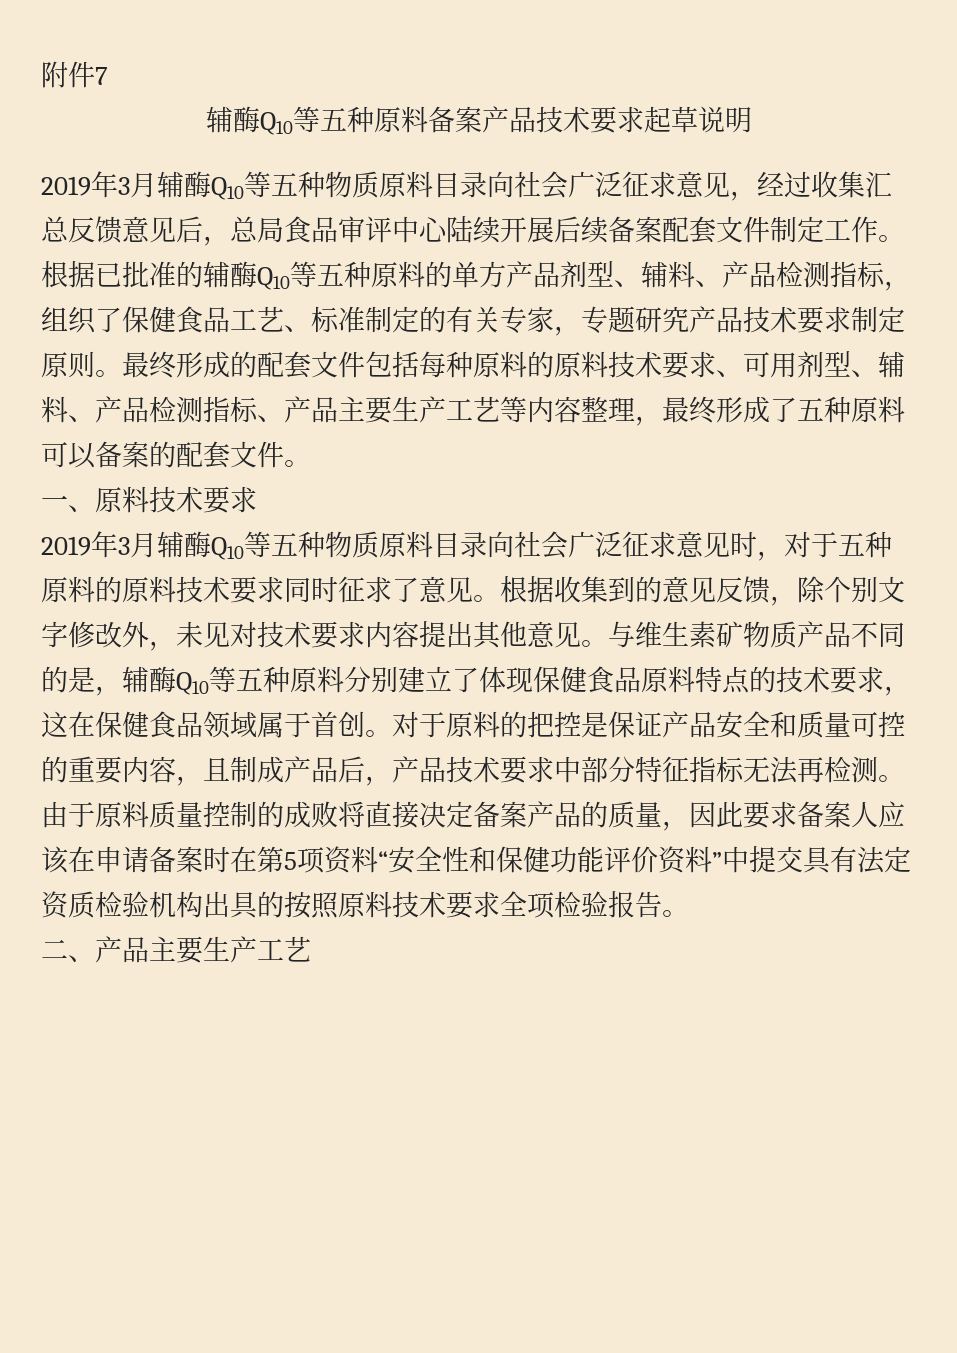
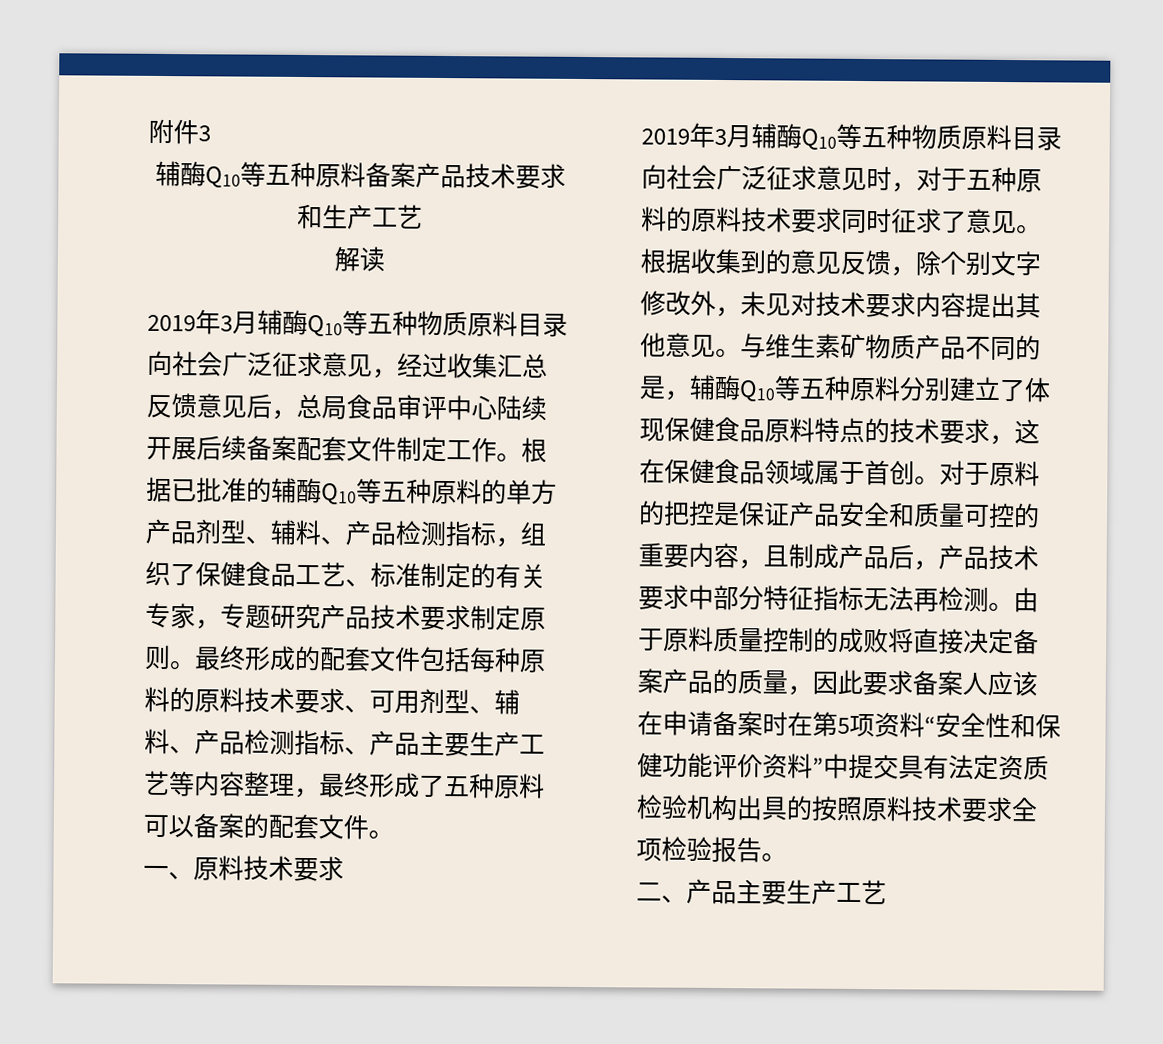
[95,67,108,85] 7 -> [198,125,211,142] 3
[643,106,752,133] 起草说明 -> [297,203,423,230] [333,246,385,272] 和生产工艺 // 解读

